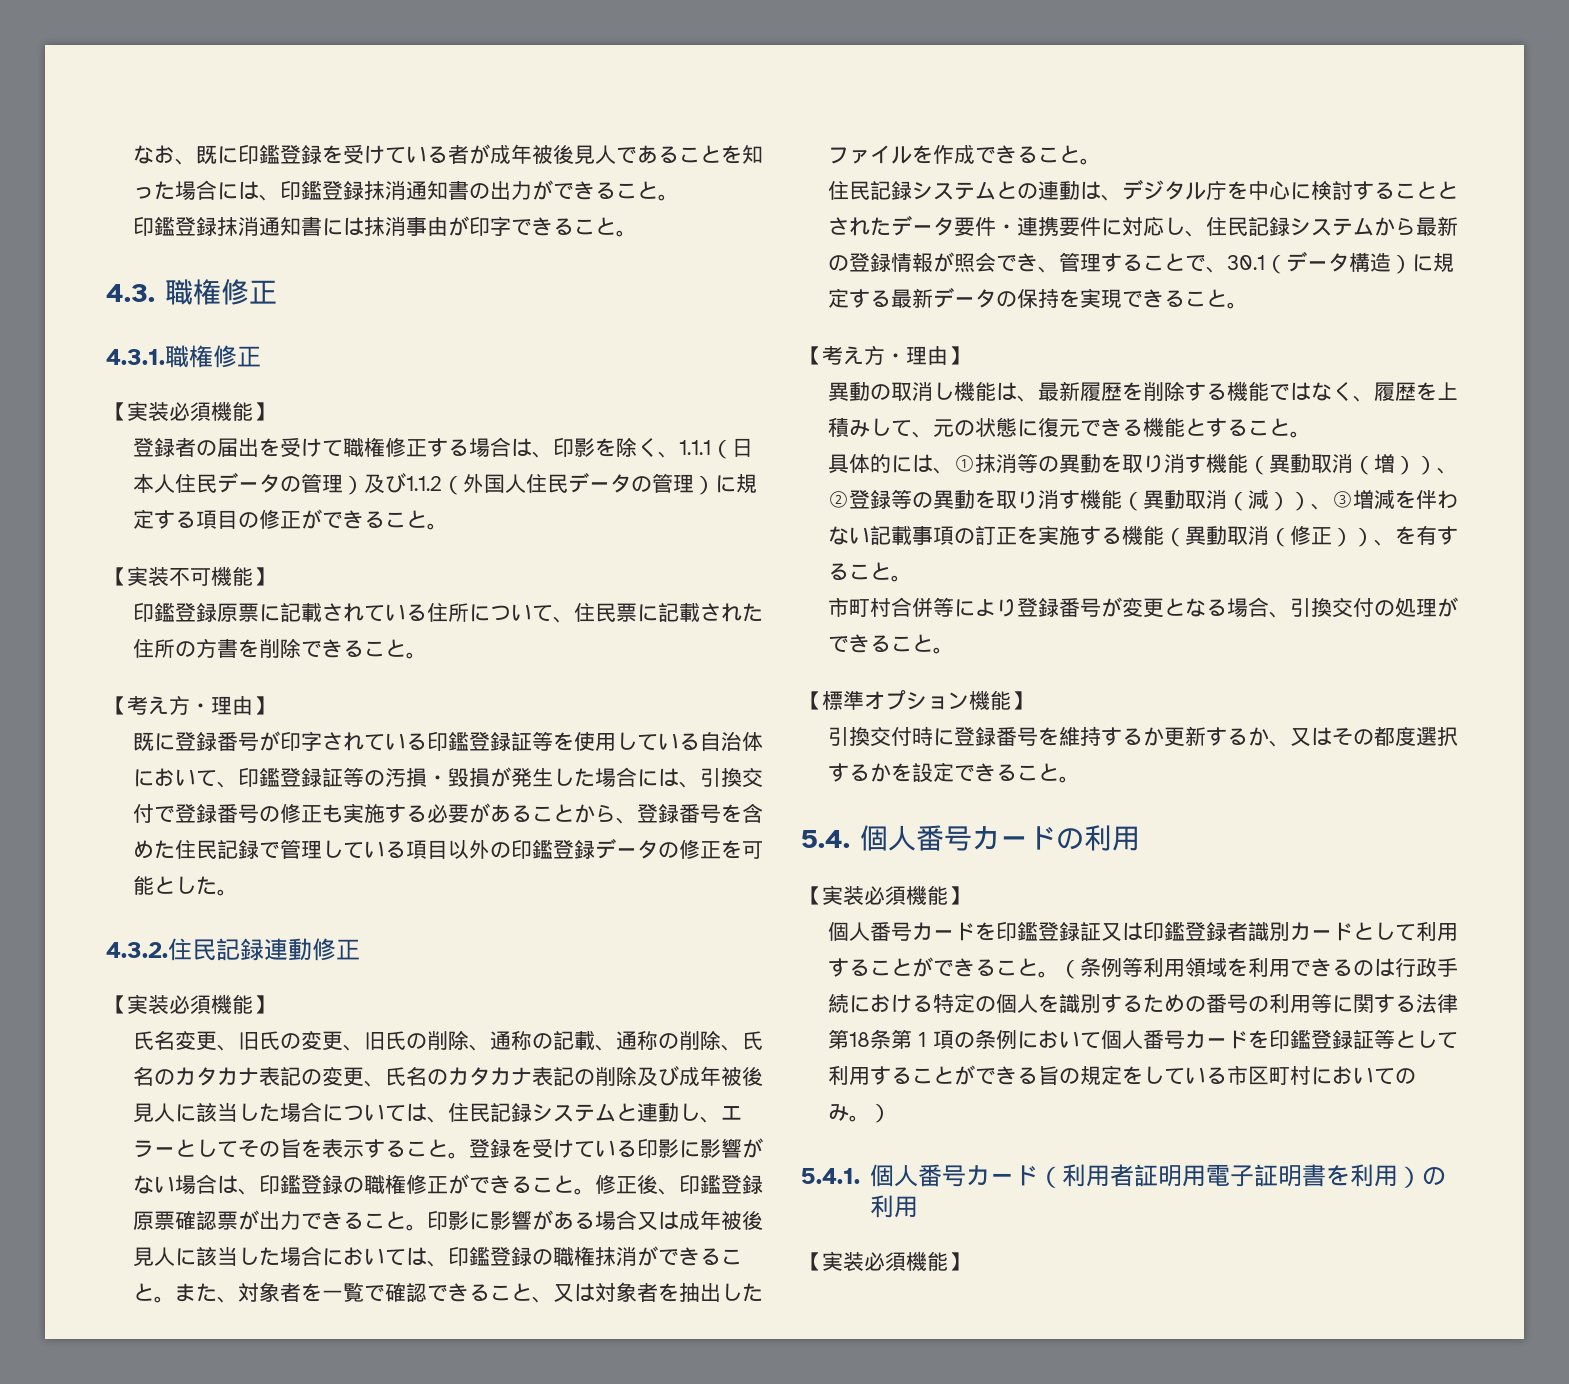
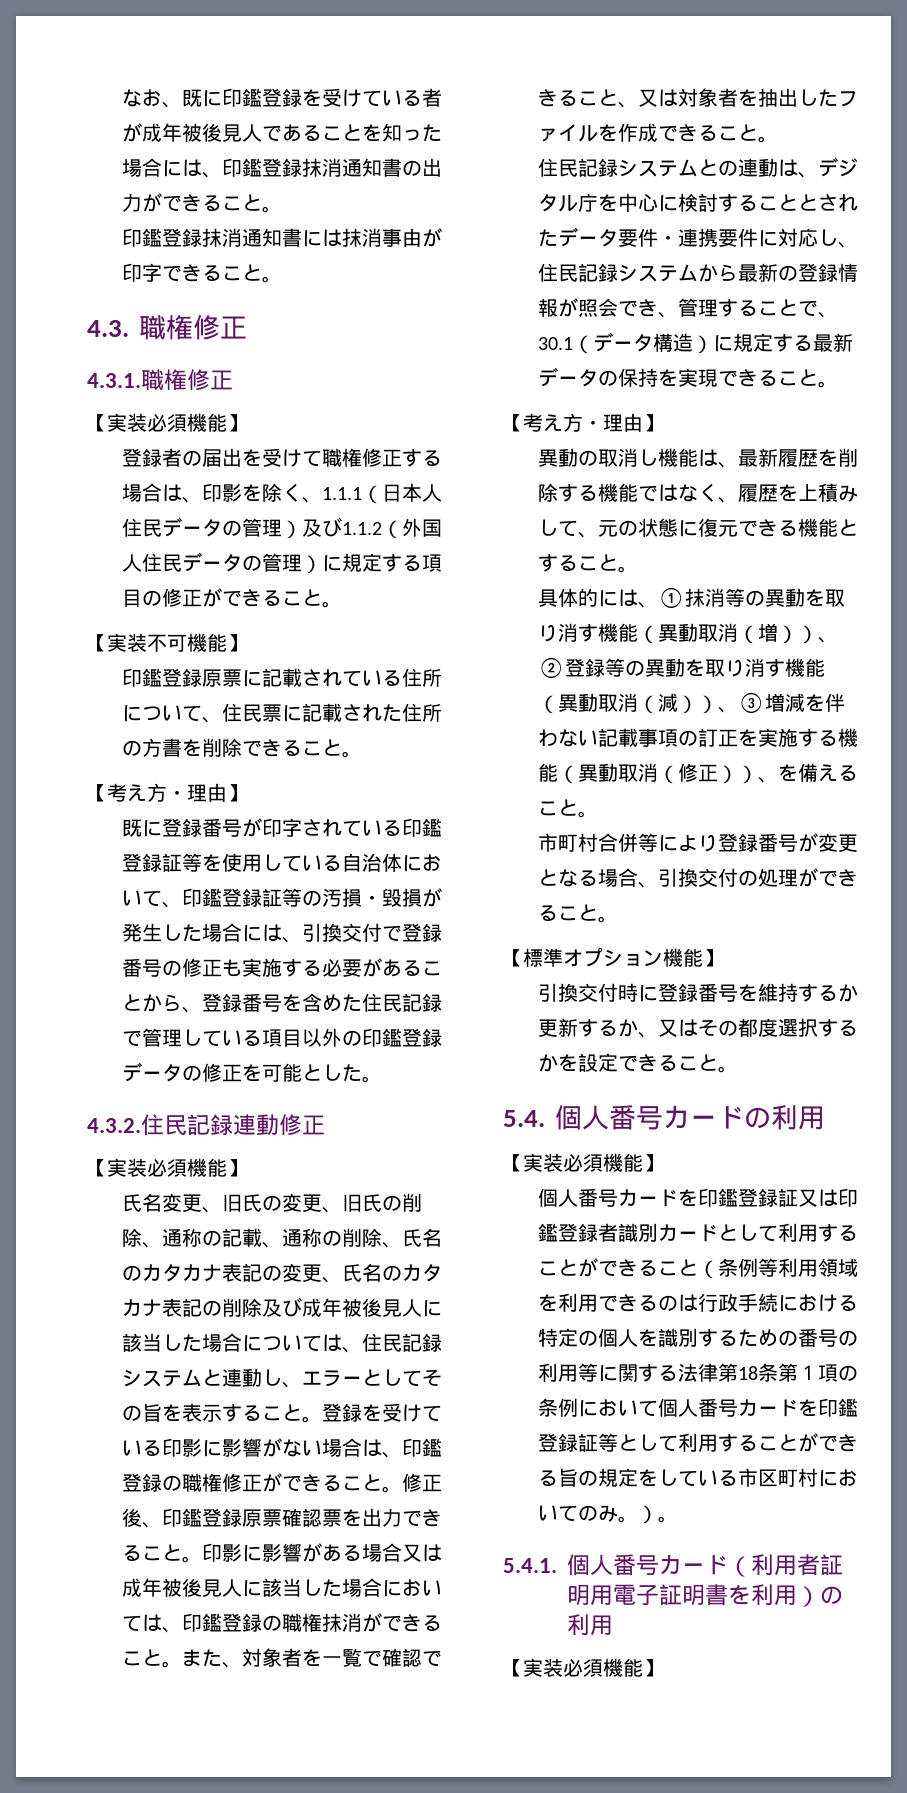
[237,1210,259,1230] が -> [341,1509,362,1527] を
[1415,525,1458,545] 有す -> [797,763,838,782] 備え
[1037,971,1059,978] 。 -> (698, 1267) none
(891, 1113) none -> [657,1516,678,1523] 。

